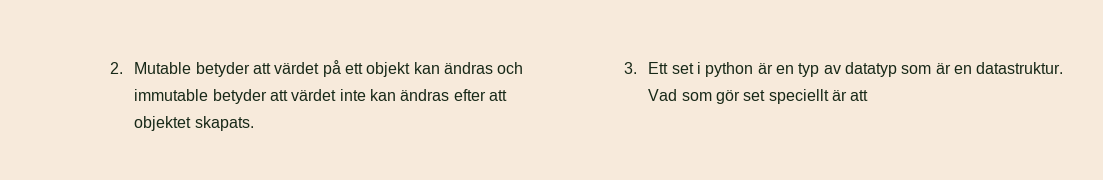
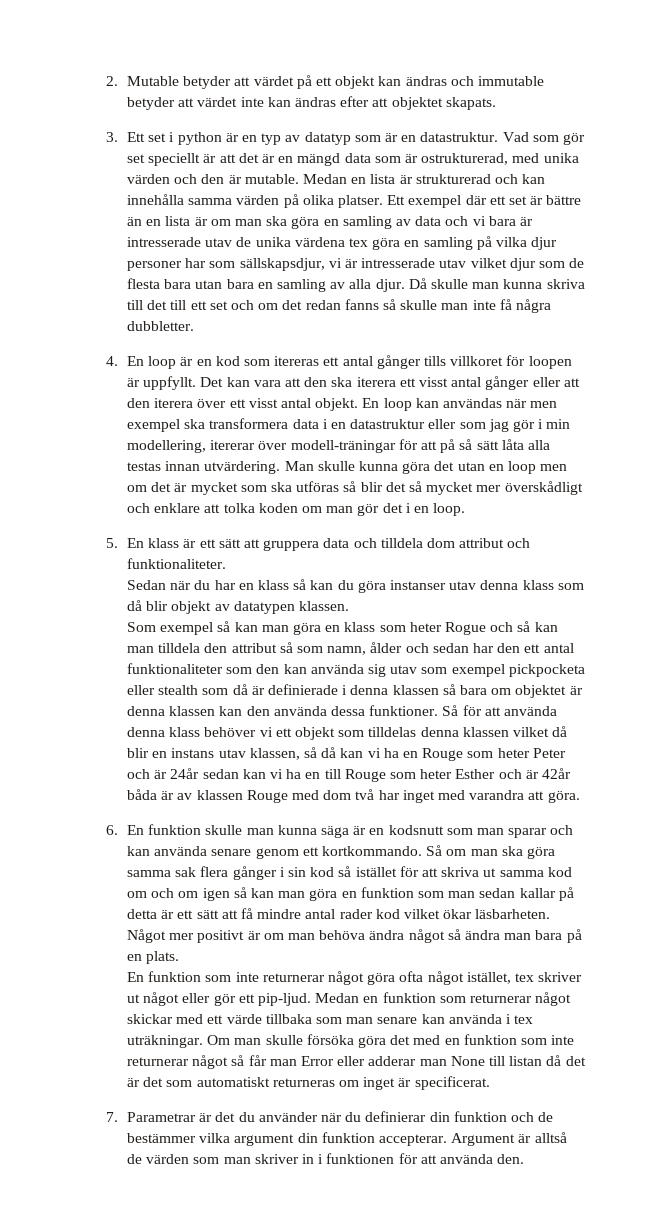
(869, 95) none -> [238,153,579,166] [127,174,546,184] [127,194,582,208] [127,216,533,229] [127,236,558,250] [127,258,585,271] [127,278,585,292] [127,299,551,313] [127,321,195,331] [106,355,572,369] [127,376,580,390] [127,398,558,411] [127,418,571,432] [127,439,550,453] [127,461,568,474] [127,481,583,495] [127,503,466,516] [106,538,531,551] [127,558,227,569] [127,579,584,593] [127,600,350,614] [127,621,558,635] [127,642,574,655] [127,663,585,677] [127,684,583,698] [127,705,557,716] [127,726,568,740] [127,747,566,761] [127,768,571,782] [127,789,580,803] [106,824,574,838] [127,845,555,859] [127,866,572,880] [127,887,574,901] [127,908,551,919] [127,929,582,943] [127,951,180,964] [127,971,583,985] [127,992,572,1006] [127,1014,534,1024] [127,1034,575,1048] [127,1055,586,1069] [127,1076,490,1090] [106,1111,554,1122] [127,1132,567,1146] [127,1153,525,1164] det är en mängd data som är ostrukturerad, med unika värden och den är mutable. Medan en lista är strukturerad och kan innehålla samma värden på olika platser. Ett exempel där ett set är bättre än en lista är om man ska göra en samling av data och vi bara är intresserade utav de unika värdena tex göra en samling på vilka djur personer har som sällskapsdjur, vi är intresserade utav vilket djur som de flesta bara utan bara en samling av alla djur. Då skulle man kunna skriva till det till ett set och om det redan fanns så skulle man inte få några dubbletter. // 4. En loop är en kod som itereras ett antal gånger tills villkoret för loopen är uppfyllt. Det kan vara att den ska iterera ett visst antal gånger eller att den iterera över ett visst antal objekt. En loop kan användas när men exempel ska transformera data i en datastruktur eller som jag gör i min modellering, itererar över modell-träningar för att på så sätt låta alla testas innan utvärdering. Man skulle kunna göra det utan en loop men om det är mycket som ska utföras så blir det så mycket mer överskådligt och enklare att tolka koden om man gör det i en loop. // 5. En klass är ett sätt att gruppera data och tilldela dom attribut och funktionaliteter. // Sedan när du har en klass så kan du göra instanser utav denna klass som då blir objekt av datatypen klassen. // Som exempel så kan man göra en klass som heter Rogue och så kan man tilldela den attribut så som namn, ålder och sedan har den ett antal funktionaliteter som den kan använda sig utav som exempel pickpocketa eller stealth som då är definierade i denna klassen så bara om objektet är denna klassen kan den använda dessa funktioner. Så för att använda denna klass behöver vi ett objekt som tilldelas denna klassen vilket då blir en instans utav klassen, så då kan vi ha en Rouge som heter Peter och är 24år sedan kan vi ha en till Rouge som heter Esther och är 42år båda är av klassen Rouge med dom två har inget med varandra att göra. // 6. En funktion skulle man kunna säga är en kodsnutt som man sparar och kan använda senare genom ett kortkommando. Så om man ska göra samma sak flera gånger i sin kod så istället för att skriva ut samma kod om och om igen så kan man göra en funktion som man sedan kallar på detta är ett sätt att få mindre antal rader kod vilket ökar läsbarheten. Något mer positivt är om man behöva ändra något så ändra man bara på en plats. // En funktion som inte returnerar något göra ofta något istället, tex skriver ut något eller gör ett pip-ljud. Medan en funktion som returnerar något skickar med ett värde tillbaka som man senare kan använda i tex uträkningar. Om man skulle försöka göra det med en funktion som inte returnerar något så får man Error eller adderar man None till listan då det är det som automatiskt returneras om inget är specificerat. // 7. Parametrar är det du använder när du definierar din funktion och de bestämmer vilka argument din funktion accepterar. Argument är alltså de värden som man skriver in i funktionen för att använda den.

